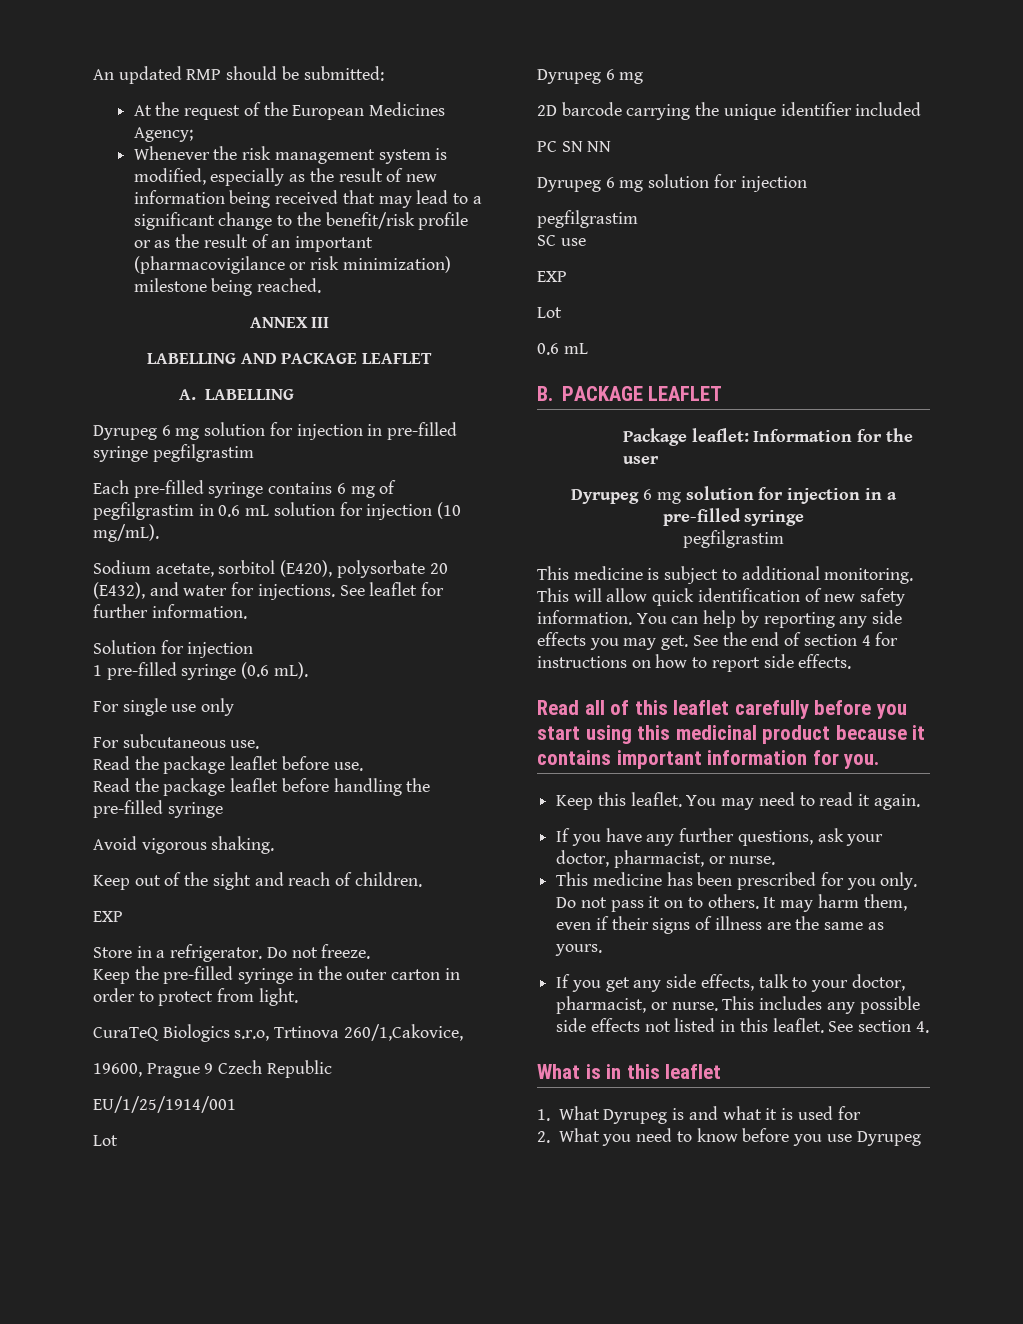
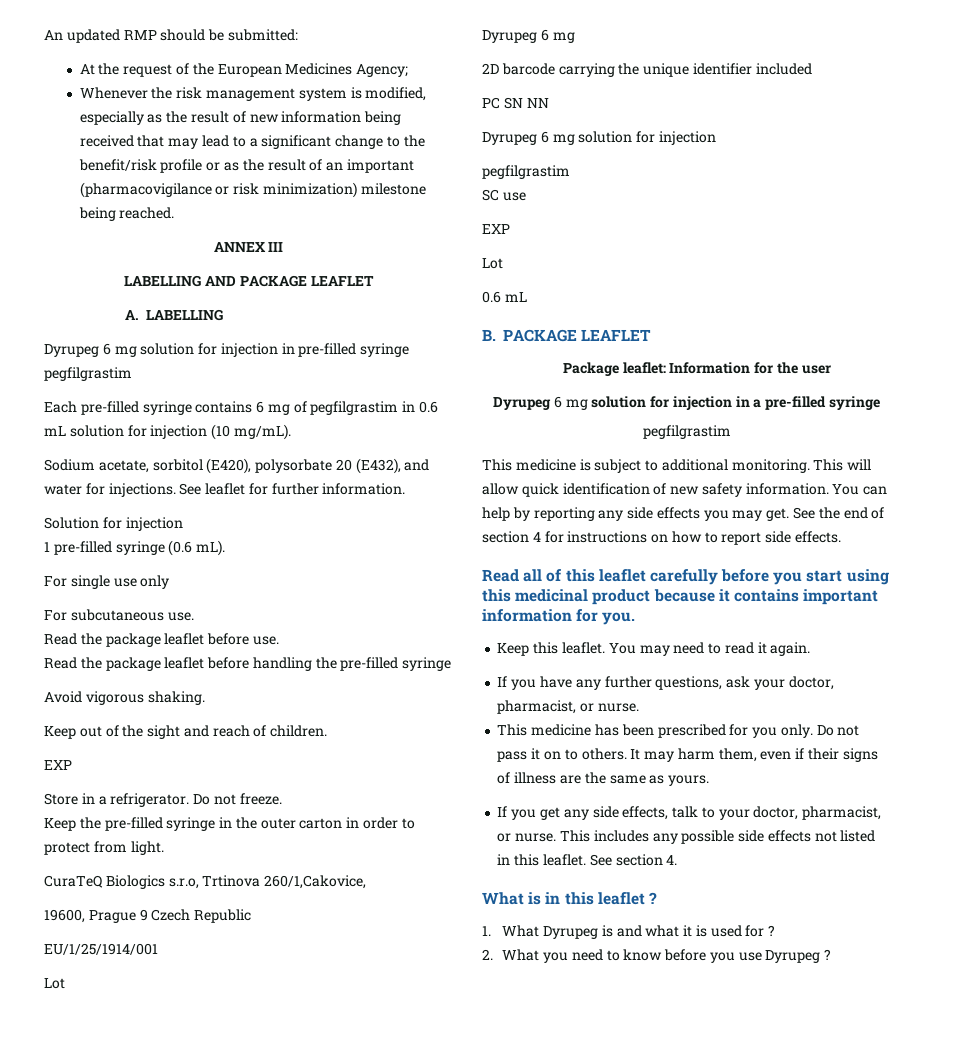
(722, 1071) none -> [648,892,657,904] ?
(861, 1113) none -> [768,925,776,936] ?
(921, 1138) none -> [824,949,832,960] ?

